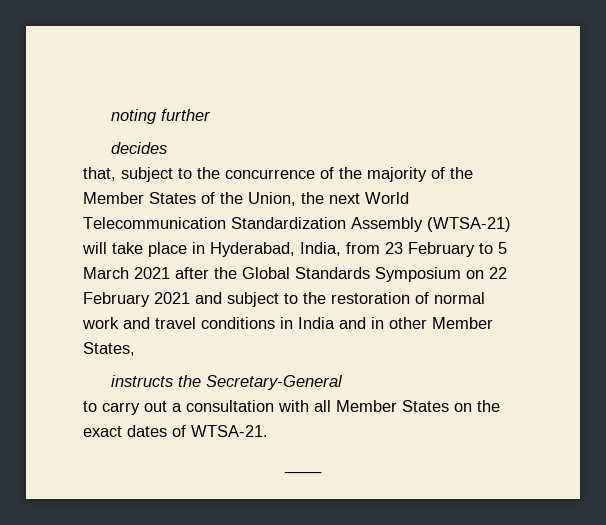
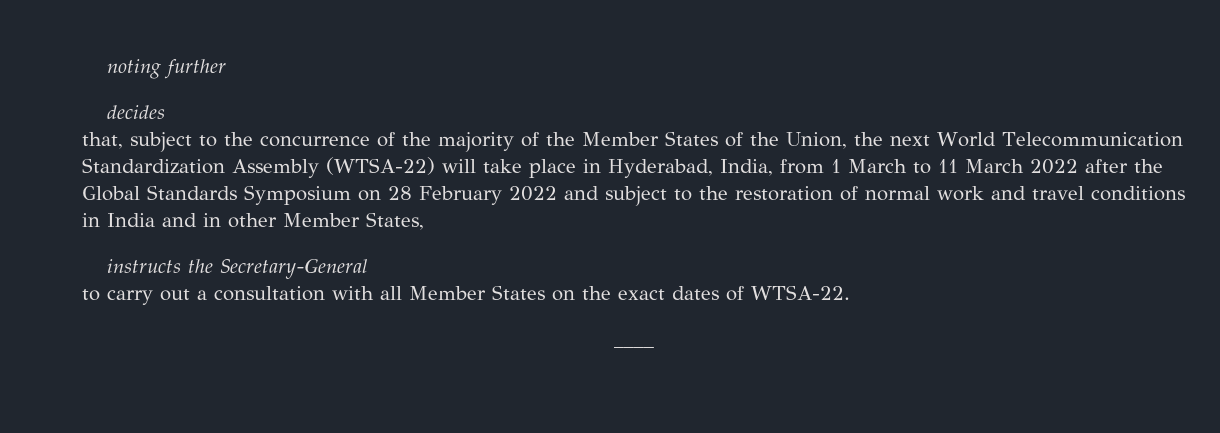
[427,217,511,232] (WTSA-21) -> [326,157,435,175] (WTSA-22)
[385,242,507,257] [83,267,170,279] 23 February to 5 March 2021 -> [831,159,1078,174] 1 March to 11 March 2022
[489,267,507,279] [83,292,190,307] 22 February 2021 -> [388,186,557,205] 28 February 2022
[191,425,268,437] WTSA-21. -> [751,285,850,300] WTSA-22.

